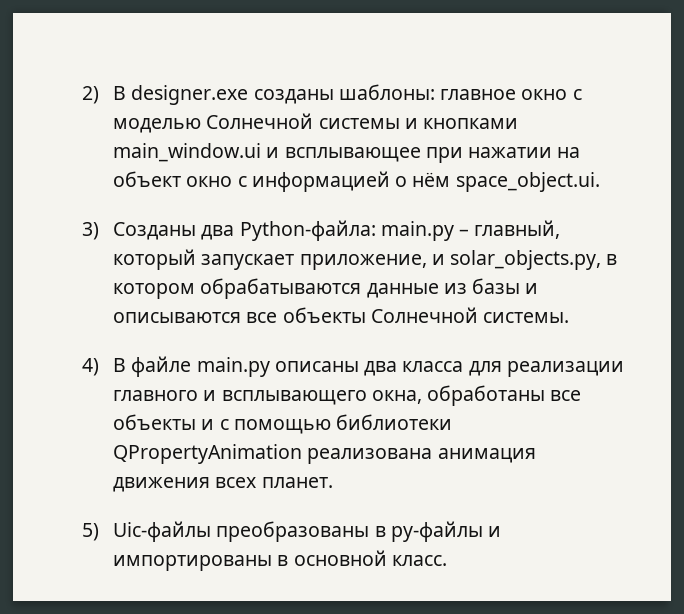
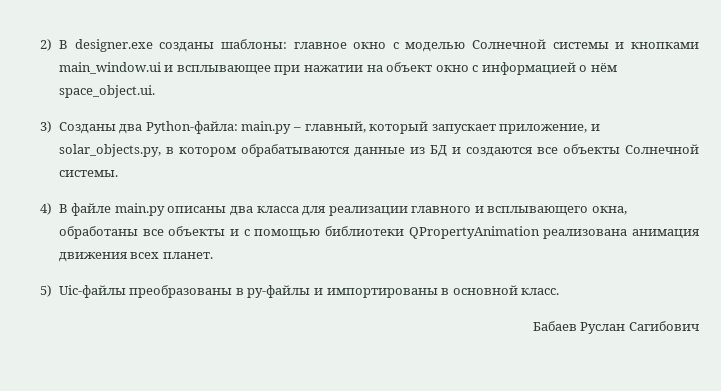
[472,278,539,294] [112,312,241,323] базы и описываются -> [429,145,533,157] БД и создаются
(447, 560) none -> [532,321,700,334] // Бабаев Руслан Сагибович

